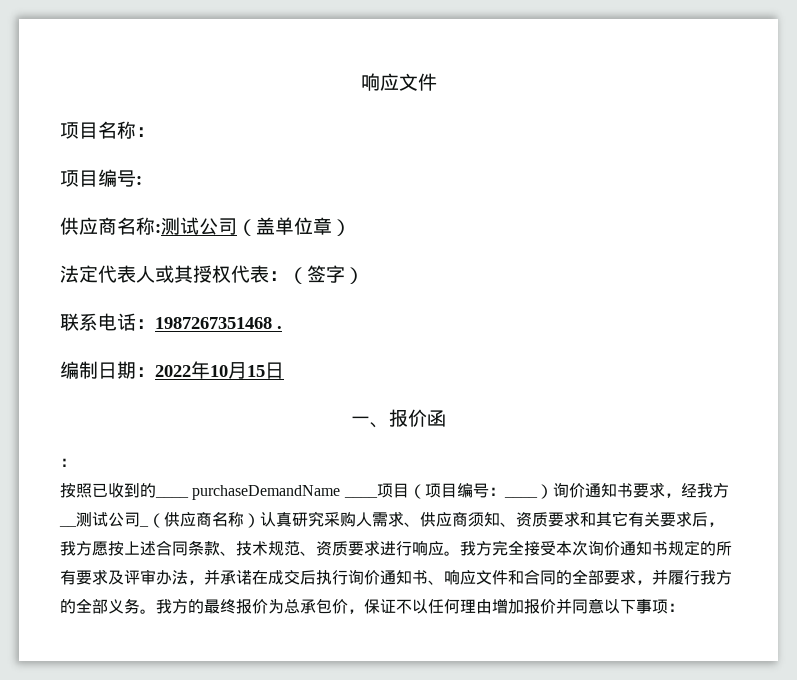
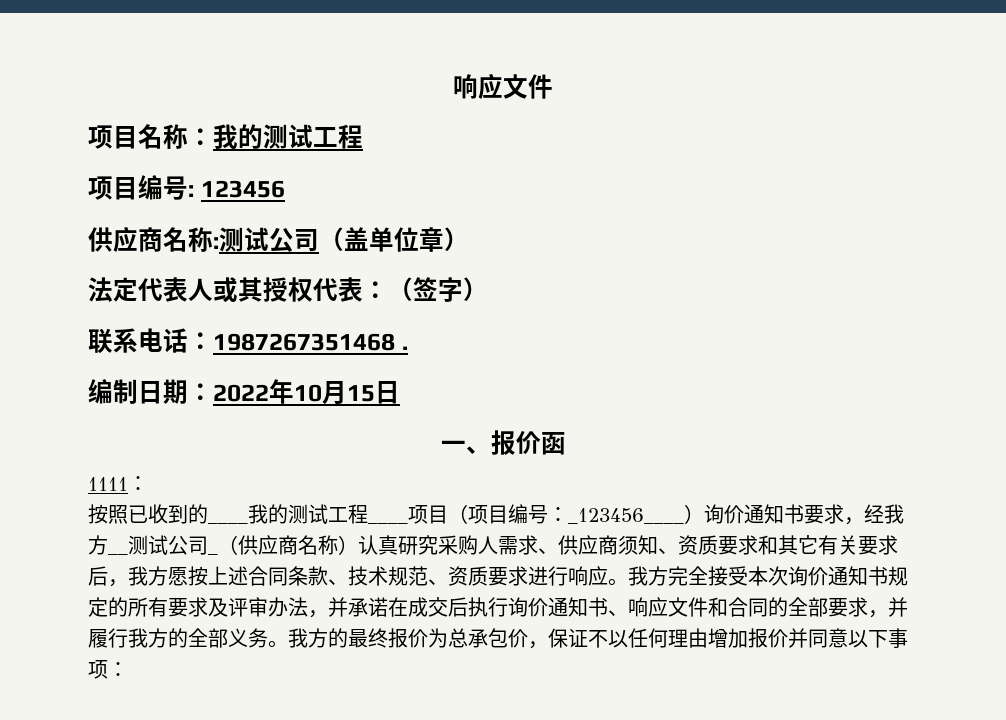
[60,169,142,187] // 项目编号: -> [213,124,363,149] [88,175,285,200] 我的测试工程 // 项目编号: 123456
(446, 418) none -> [88,477,128,491] 1111
[192,485,341,500] purchaseDemandName -> [248,504,368,524] 我的测试工程
[503,496,538,498] ____ -> [568,508,684,524] _123456____

